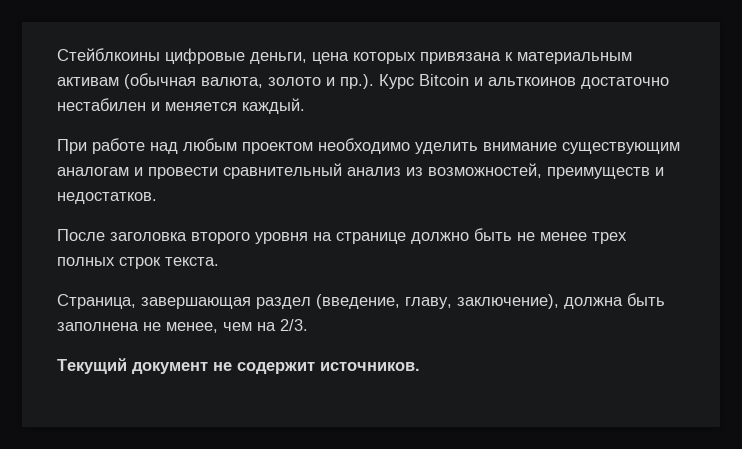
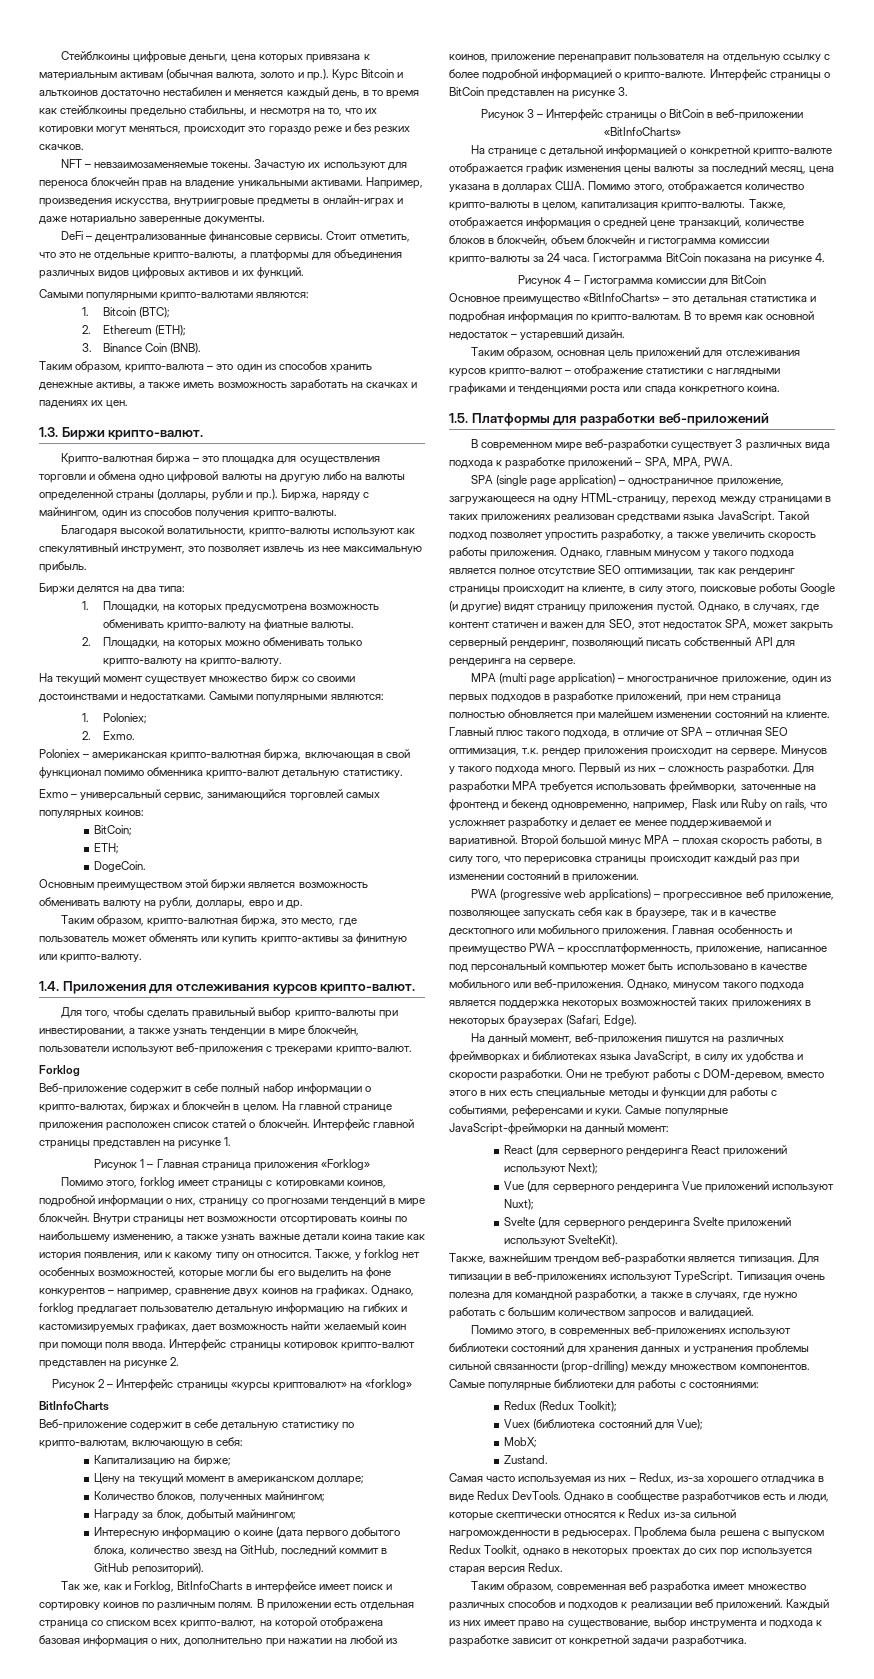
[242,98,305,114] [57,138,680,154] [57,163,664,179] [57,192,157,204] [57,228,627,244] [57,257,219,269] [57,293,665,309] [57,319,308,333] [57,358,420,374] каждый. // При работе над любым проектом необходимо уделить внимание существующим аналогам и провести сравнительный анализ из возможностей, преимуществ и недостатков. // После заголовка второго уровня на странице должно быть не менее трех полных строк текста. // Страница, завершающая раздел (введение, главу, заключение), должна быть заполнена не менее, чем на 2/3. // Текущий документ не содержит источников. -> [286,87,419,99] [39,105,377,117] [39,123,410,135] [39,144,84,150] [60,159,407,170] [39,177,423,189] [39,195,403,207] [39,216,266,225] [60,231,410,243] [39,249,402,261] [39,267,304,279] [39,289,310,301] [81,307,171,318] [81,325,187,336] [81,343,202,354] [39,361,372,373] [39,379,417,391] [39,400,129,408] [39,427,204,440] [60,453,380,465] [39,471,406,483] [39,489,369,501] [39,507,337,519] [60,525,416,537] [39,543,422,555] [39,561,87,573] [39,583,186,595] [81,601,380,613] [102,619,355,631] [81,637,363,649] [102,658,283,667] [39,673,355,685] [39,691,384,703] [81,713,147,724] [81,731,135,740] [39,749,410,761] [39,767,403,779] [39,789,380,801] [39,810,145,819] [94,825,133,836] [94,843,120,854] [94,861,147,872] [39,879,368,891] [39,897,303,909] [60,915,357,927] [39,933,407,945] [39,954,143,963] [39,981,416,994] [60,1007,398,1019] [39,1025,359,1037] [39,1043,412,1055] [39,1065,80,1077] [39,1083,371,1095] [39,1101,392,1113] [39,1119,414,1131] [39,1137,232,1149] [94,1159,370,1171] [60,1177,386,1189] [39,1195,425,1207] [39,1213,407,1225] [39,1231,425,1242] [39,1249,421,1261] [39,1267,391,1279] [39,1285,414,1297] [39,1303,407,1315] [39,1321,406,1333] [39,1339,415,1351] [39,1357,180,1369] [52,1379,412,1391] [39,1401,109,1411] [39,1419,354,1431] [39,1437,244,1449] [94,1455,231,1467] [94,1473,364,1485] [94,1491,325,1502] [94,1509,296,1521] [94,1527,400,1539] [94,1545,388,1556] [94,1563,205,1575] [60,1581,392,1593] [39,1599,414,1611] [39,1617,383,1629] [39,1635,397,1647] [449,54,830,63] [449,69,830,81] [449,87,629,99] [480,109,804,121] [603,127,681,136] [470,145,832,157] [449,163,834,175] [449,181,804,193] [449,199,786,211] [449,217,804,229] [449,235,769,247] [449,253,825,265] [518,275,766,287] [449,293,816,305] [449,311,814,323] [449,329,626,341] [470,347,800,359] [449,365,780,377] [449,383,780,395] [449,413,769,426] [470,439,830,451] [449,457,733,469] [470,475,784,487] [449,493,831,505] [449,511,809,523] [449,529,816,541] [449,547,794,559] [449,565,795,577] [449,583,835,595] [449,601,819,613] [449,619,834,631] [449,637,795,649] [449,658,577,667] [470,673,831,685] [449,691,781,703] [449,709,830,721] [449,727,789,738] [449,745,827,757] [449,763,815,775] [449,781,816,793] [449,799,828,811] [449,817,771,829] [449,835,822,847] [449,853,799,865] [449,871,640,883] [470,889,834,901] [449,907,776,919] [449,925,792,937] [449,943,827,955] [449,961,807,973] [449,979,804,991] [449,997,811,1009] [449,1015,638,1027] [470,1033,784,1045] [449,1051,803,1063] [449,1069,824,1081] [449,1087,778,1099] [449,1105,728,1117] [449,1123,670,1135] [504,1145,787,1157] [504,1163,599,1174] [504,1181,834,1193] [504,1199,535,1210] [504,1217,791,1229] [504,1235,619,1246] [449,1253,819,1265] [449,1271,825,1283] [449,1289,797,1301] [449,1307,754,1319] [470,1325,792,1337] [449,1343,809,1355] [449,1361,810,1373] [449,1379,759,1391] [504,1401,617,1412] [504,1419,703,1430] [504,1437,538,1448] [504,1455,549,1464] [449,1473,825,1485] [449,1491,829,1503] [449,1509,736,1521] [449,1527,824,1539] [449,1545,812,1557] [449,1563,564,1575] [470,1581,806,1593] [449,1599,829,1611] [449,1617,823,1629] [449,1635,747,1647] каждый день, в то время как стейблкоины предельно стабильны, и несмотря на то, что их котировки могут меняться, происходит это гораздо реже и без резких скачков. // NFT – невзаимозаменяемые токены. Зачастую их используют для переноса блокчейн прав на владение уникальными активами. Например, произведения искусства, внутриигровые предметы в онлайн-играх и даже нотариально заверенные документы. // DeFi – децентрализованные финансовые сервисы. Стоит отметить, что это не отдельные крипто-валюты, а платформы для объединения различных видов цифровых активов и их функций. // Самыми популярными крипто-валютами являются: // 1. Bitcoin (BTC); // 2. Ethereum (ETH); // 3. Binance Coin (BNB). // Таким образом, крипто-валюта – это один из способов хранить денежные активы, а также иметь возможность заработать на скачках и падениях их цен. // 1.3. Биржи крипто-валют. // Крипто-валютная биржа – это площадка для осуществления торговли и обмена одно цифровой валюты на другую либо на валюты определенной страны (доллары, рубли и пр.). Биржа, наряду с майнингом, один из способов получения крипто-валюты. // Благодаря высокой волатильности, крипто-валюты используют как спекулятивный инструмент, это позволяет извлечь из нее максимальную прибыль. // Биржи делятся на два типа: // 1. Площадки, на которых предусмотрена возможность обменивать крипто-валюту на фиатные валюты. // 2. Площадки, на которых можно обменивать только крипто-валюту на крипто-валюту. // На текущий момент существует множество бирж со своими достоинствами и недостатками. Самыми популярными являются: // 1. Poloniex; // 2. Exmo. // Poloniex – американская крипто-валютная биржа, включающая в свой функционал помимо обменника крипто-валют детальную статистику. // Exmo – универсальный сервис, занимающийся торговлей самых популярных коинов: // BitCoin; // ETH; // DogeCoin. // Основным преимуществом этой биржи является возможность обменивать валюту на рубли, доллары, евро и др. // Таким образом, крипто-валютная биржа, это место, где пользователь может обменять или купить крипто-активы за финитную или крипто-валюту. // 1.4. Приложения для отслеживания курсов крипто-валют. // Для того, чтобы сделать правильный выбор крипто-валюты при инвестировании, а также узнать тенденции в мире блокчейн, пользователи используют веб-приложения с трекерами крипто-валют. // Forklog // Веб-приложение содержит в себе полный набор информации о крипто-валютах, биржах и блокчейн в целом. На главной странице приложения расположен список статей о блокчейн. Интерфейс главной страницы представлен на рисунке 1. // Рисунок 1 – Главная страница приложения «Forklog» // Помимо этого, forklog имеет страницы с котировками коинов, подробной информации о них, страницу со прогнозами тенденций в мире блокчейн. Внутри страницы нет возможности отсортировать коины по наибольшему изменению, а также узнать важные детали коина такие как история появления, или к какому типу он относится. Также, у forklog нет особенных возможностей, которые могли бы его выделить на фоне конкурентов – например, сравнение двух коинов на графиках. Однако, forklog предлагает пользователю детальную информацию на гибких и кастомизируемых графиках, дает возможность найти желаемый коин при помощи поля ввода. Интерфейс страницы котировок крипто-валют представлен на рисунке 2. // Рисунок 2 – Интерфейс страницы «курсы криптовалют» на «forklog» // BitInfoCharts // Веб-приложение содержит в себе детальную статистику по крипто-валютам, включающую в себя: // Капитализацию на бирже; // Цену на текущий момент в американском долларе; // Количество блоков, полученных майнингом; // Награду за блок, добытый майнингом; // Интересную информацию о коине (дата первого добытого блока, количество звезд на GitHub, последний коммит в GitHub репозиторий). // Так же, как и Forklog, BitInfoCharts в интерфейсе имеет поиск и сортировку коинов по различным полям. В приложении есть отдельная страница со списком всех крипто-валют, на которой отображена базовая информация о них, дополнительно при нажатии на любой из коинов, приложение перенаправит пользователя на отдельную ссылку с более подробной информацией о крипто-валюте. Интерфейс страницы о BitCoin представлен на рисунке 3. // Рисунок 3 – Интерфейс страницы о BitCoin в веб-приложении «BitInfoCharts» // На странице с детальной информацией о конкретной крипто-валюте отображается график изменения цены валюты за последний месяц, цена указана в долларах США. Помимо этого, отображается количество крипто-валюты в целом, капитализация крипто-валюты. Также, отображается информация о средней цене транзакций, количестве блоков в блокчейн, объем блокчейн и гистограмма комиссии крипто-валюты за 24 часа. Гистограмма BitCoin показана на рисунке 4. // Рисунок 4 – Гистограмма комиссии для BitCoin // Основное преимущество «BitInfoCharts» – это детальная статистика и подробная информация по крипто-валютам. В то время как основной недостаток – устаревший дизайн. // Таким образом, основная цель приложений для отслеживания курсов крипто-валют – отображение статистики с наглядными графиками и тенденциями роста или спада конкретного коина. // 1.5. Платформы для разработки веб-приложений // В современном мире веб-разработки существует 3 различных вида подхода к разработке приложений – SPA, MPA, PWA. // SPA (single page application) – одностраничное приложение, загружающееся на одну HTML-страницу, переход между страницами в таких приложениях реализован средствами языка JavaScript. Такой подход позволяет упростить разработку, а также увеличить скорость работы приложения. Однако, главным минусом у такого подхода является полное отсутствие SEO оптимизации, так как рендеринг страницы происходит на клиенте, в силу этого, поисковые роботы Google (и другие) видят страницу приложения пустой. Однако, в случаях, где контент статичен и важен для SEO, этот недостаток SPA, может закрыть серверный рендеринг, позволяющий писать собственный API для рендеринга на сервере. // MPA (multi page application) – многостраничное приложение, один из первых подходов в разработке приложений, при нем страница полностью обновляется при малейшем изменении состояний на клиенте. Главный плюс такого подхода, в отличие от SPA – отличная SEO оптимизация, т.к. рендер приложения происходит на сервере. Минусов у такого подхода много. Первый из них – сложность разработки. Для разработки MPA требуется использовать фреймворки, заточенные на фронтенд и бекенд одновременно, например, Flask или Ruby on rails, что усложняет разработку и делает ее менее поддерживаемой и вариативной. Второй большой минус MPA – плохая скорость работы, в силу того, что перерисовка страницы происходит каждый раз при изменении состояний в приложении. // PWA (progressive web applications) – прогрессивное веб приложение, позволяющее запускать себя как в браузере, так и в качестве десктопного или мобильного приложения. Главная особенность и преимущество PWA – кроссплатформенность, приложение, написанное под персональный компьютер может быть использовано в качестве мобильного или веб-приложения. Однако, минусом такого подхода является поддержка некоторых возможностей таких приложениях в некоторых браузерах (Safari, Edge). // На данный момент, веб-приложения пишутся на различных фреймворках и библиотеках языка JavaScript, в силу их удобства и скорости разработки. Они не требуют работы с DOM-деревом, вместо этого в них есть специальные методы и функции для работы с событиями, референсами и куки. Самые популярные JavaScript-фрейморки на данный момент: // React (для серверного рендеринга React приложений используют Next); // Vue (для серверного рендеринга Vue приложений используют Nuxt); // Svelte (для серверного рендеринга Svelte приложений используют SvelteKit). // Также, важнейшим трендом веб-разработки является типизация. Для типизации в веб-приложениях используют TypeScript. Типизация очень полезна для командной разработки, а также в случаях, где нужно работать с большим количеством запросов и валидацией. // Помимо этого, в современных веб-приложениях используют библиотеки состояний для хранения данных и устранения проблемы сильной связанности (prop-drilling) между множеством компонентов. Самые популярные библиотеки для работы с состояниями: // Redux (Redux Toolkit); // Vuex (библиотека состояний для Vue); // MobX; // Zustand. // Самая часто используемая из них – Redux, из-за хорошего отладчика в виде Redux DevTools. Однако в сообществе разработчиков есть и люди, которые скептически относятся к Redux из-за сильной нагроможденности в редьюсерах. Проблема была решена с выпуском Redux Toolkit, однако в некоторых проектах до сих пор используется старая версия Redux. // Таким образом, современная веб разработка имеет множество различных способов и подходов к реализации веб приложений. Каждый из них имеет право на существование, выбор инструмента и подхода к разработке зависит от конкретной задачи разработчика.

